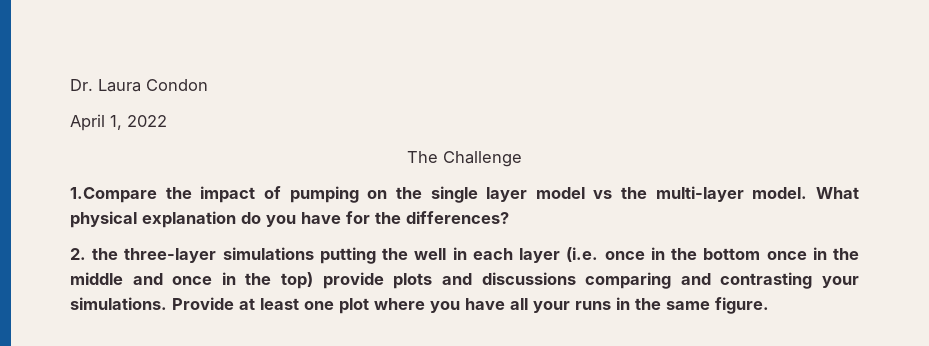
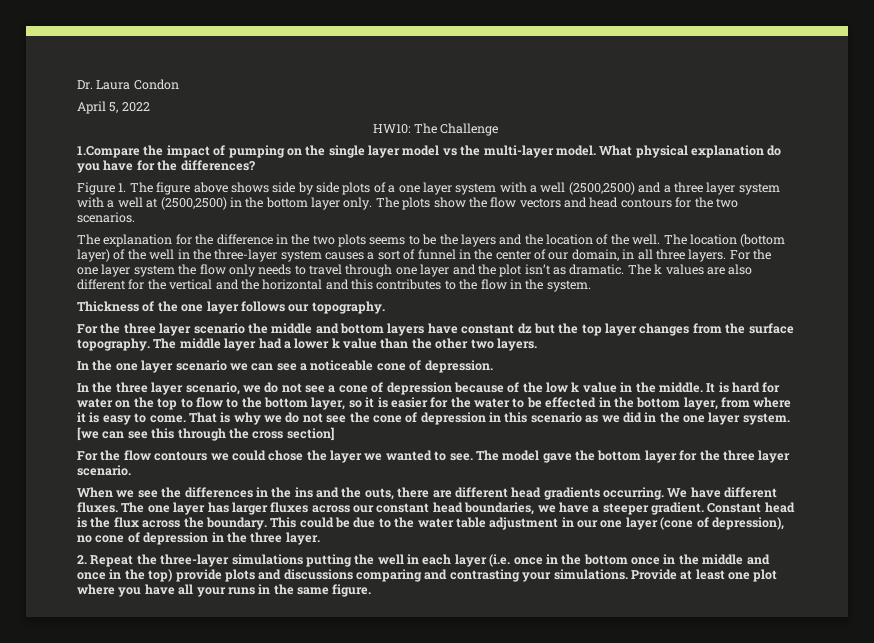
[110,115,122,130] 1, -> [109,102,119,113] 5,
(167, 121) none -> [372,124,411,134] HW10:
(509, 217) none -> [77,182,780,195] [77,197,738,210] [77,212,135,223] [77,234,786,247] [77,249,771,262] [77,264,753,277] [77,279,591,292] [77,301,385,314] [77,323,794,336] [77,338,537,351] [77,360,493,373] [77,382,781,395] [77,397,792,410] [77,412,790,425] [77,427,334,441] [77,450,791,463] [77,465,131,476] [77,487,778,500] [77,502,795,515] [77,517,784,530] [77,532,320,545] // Figure 1. The figure above shows side by side plots of a one layer system with a well (2500,2500) and a three layer system with a well at (2500,2500) in the bottom layer only. The plots show the flow vectors and head contours for the two scenarios. // The explanation for the difference in the two plots seems to be the layers and the location of the well. The location (bottom layer) of the well in the three-layer system causes a sort of funnel in the center of our domain, in all three layers. For the one layer system the flow only needs to travel through one layer and the plot isn’t as dramatic. The k values are also different for the vertical and the horizontal and this contributes to the flow in the system. // Thickness of the one layer follows our topography. // For the three layer scenario the middle and bottom layers have constant dz but the top layer changes from the surface topography. The middle layer had a lower k value than the other two layers. // In the one layer scenario we can see a noticeable cone of depression. // In the three layer scenario, we do not see a cone of depression because of the low k value in the middle. It is hard for water on the top to flow to the bottom layer, so it is easier for the water to be effected in the bottom layer, from where it is easy to come. That is why we do not see the cone of depression in this scenario as we did in the one layer system. [we can see this through the cross section] // For the flow contours we could chose the layer we wanted to see. The model gave the bottom layer for the three layer scenario. // When we see the differences in the ins and the outs, there are different head gradients occurring. We have different fluxes. The one layer has larger fluxes across our constant head boundaries, we have a steeper gradient. Constant head is the flux across the boundary. This could be due to the water table adjustment in our one layer (cone of depression), no cone of depression in the three layer.
(86, 254) none -> [90,555,134,567] Repeat

